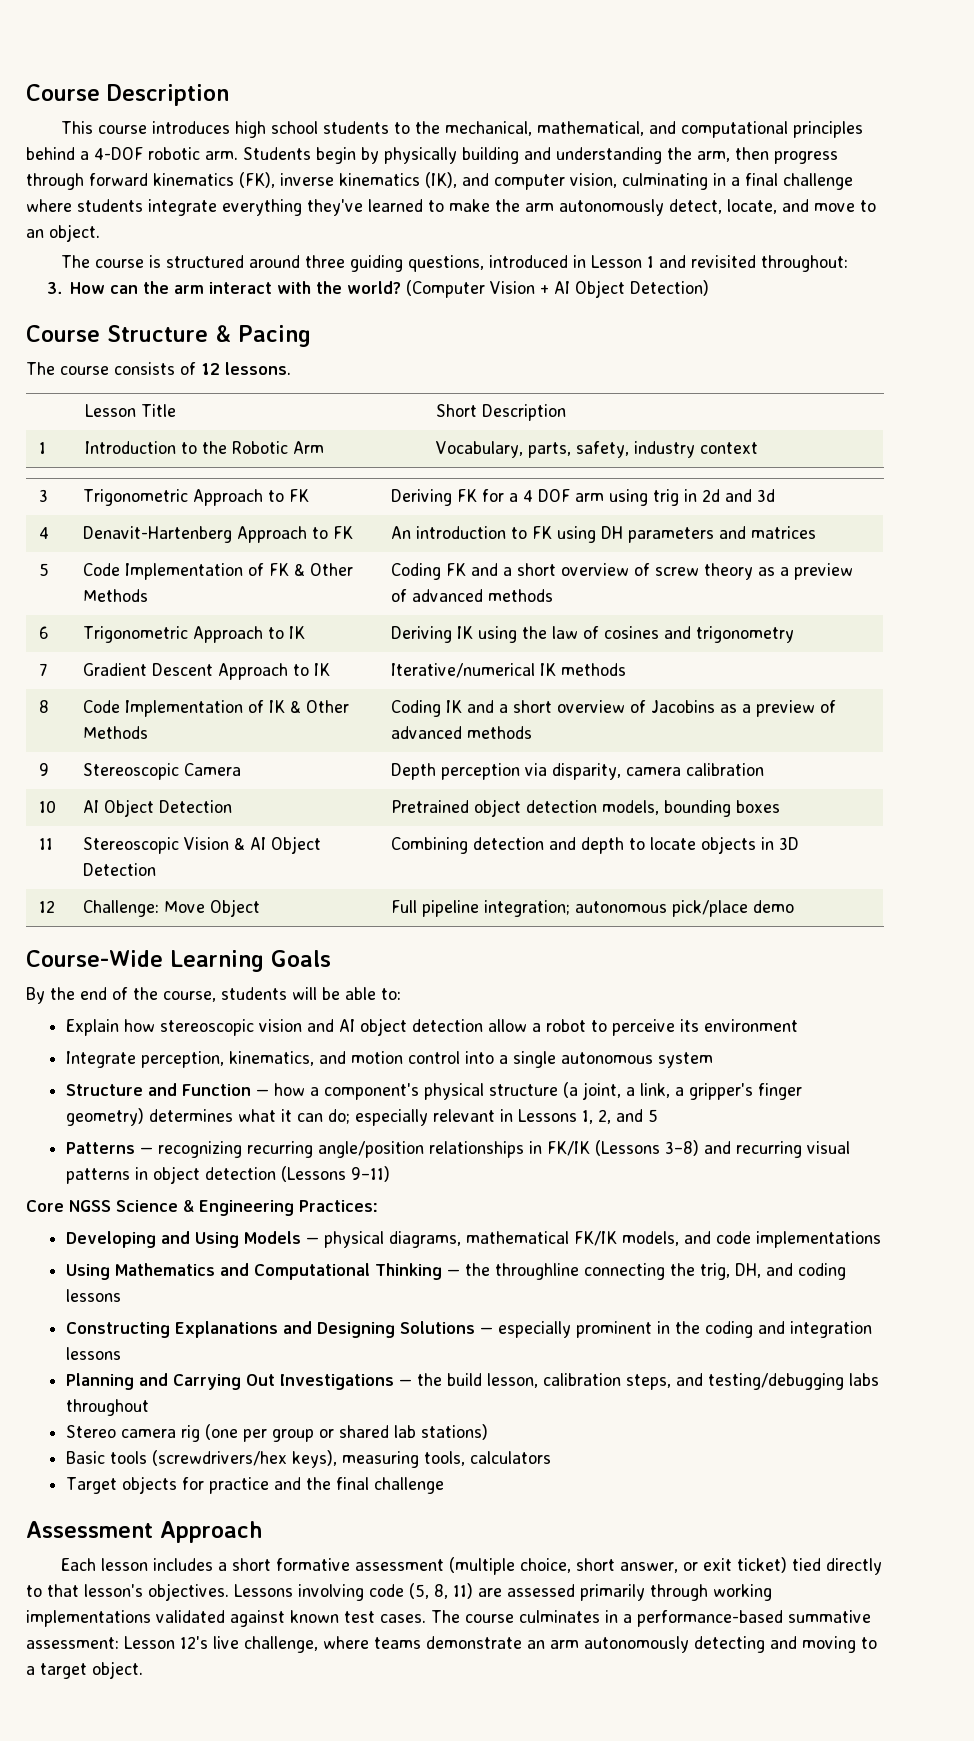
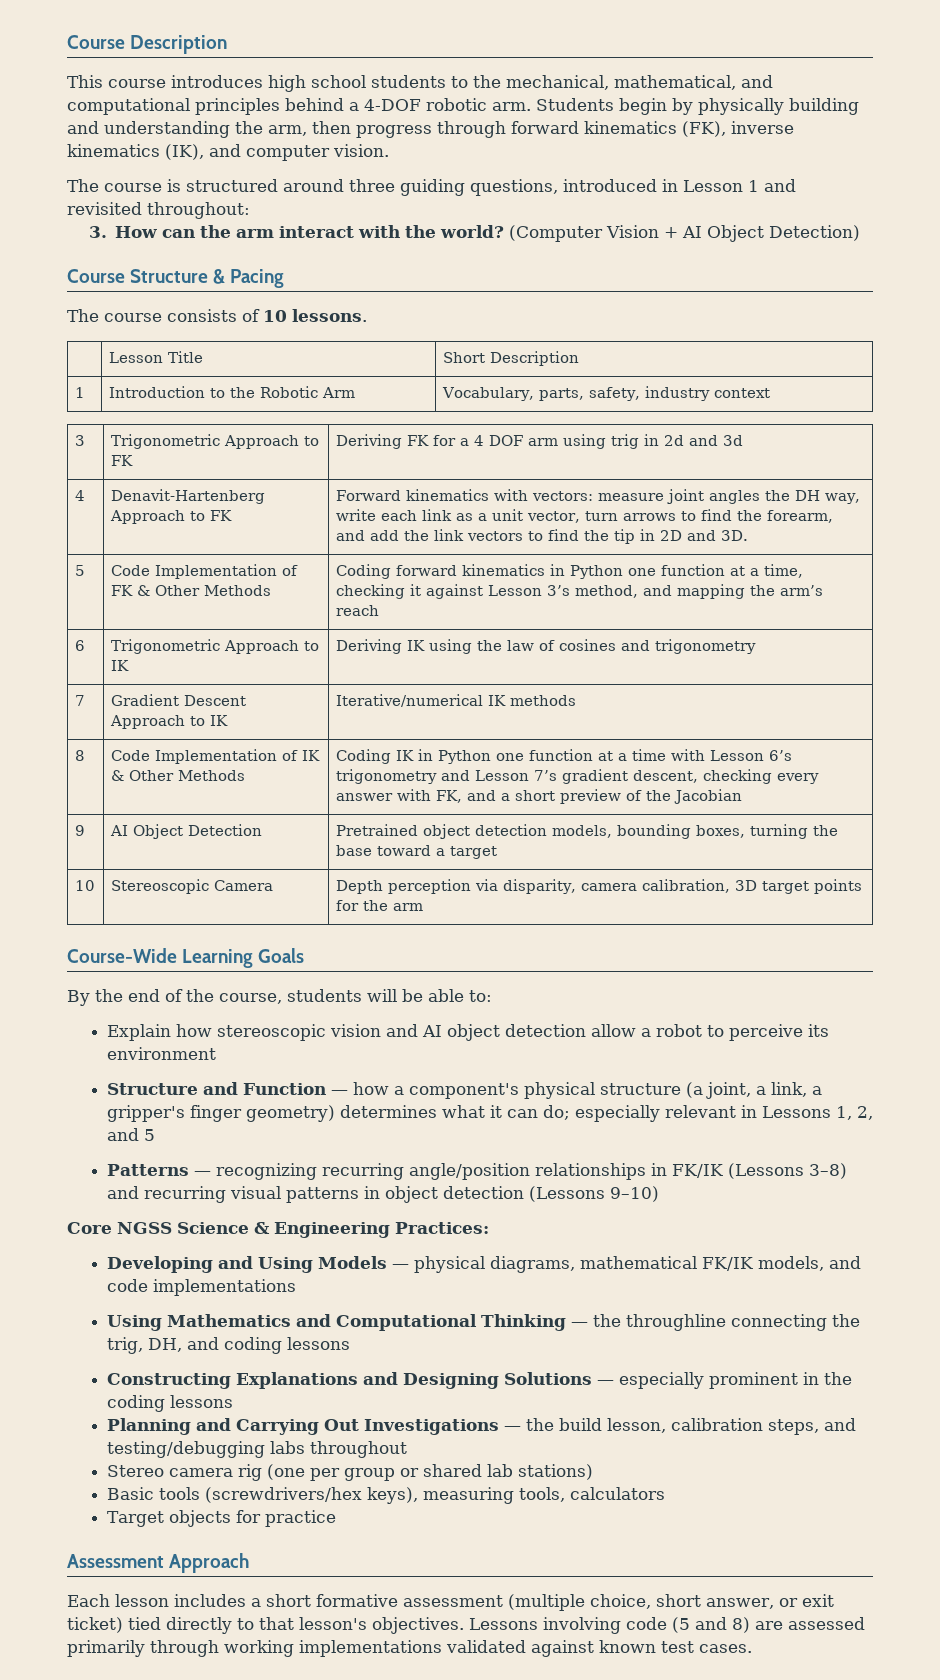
[570,173,853,190] [26,199,876,216] [26,224,100,242] vision, culminating in a final challenge where students integrate everything they've learned to make the arm autonomously detect, locate, and move to an object. -> [333,144,389,157] vision.
[201,363,220,375] 12 -> [263,310,287,322] 10
[391,526,817,543] An introduction to FK using DH parameters and matrices -> [335,489,860,504] [335,509,833,523] [335,529,748,544] Forward kinematics with vectors: measure joint angles the DH way, write each link as a unit vector, turn arrows to find the forearm, and add the link vectors to find the tip in 2D and 3D.
[446,563,854,580] [391,589,554,602] FK and a short overview of screw theory as a preview of advanced methods -> [395,564,803,579] [335,584,823,599] [335,605,379,616] forward kinematics in Python one function at a time, checking it against Lesson 3’s method, and mapping the arm’s reach
[467,700,837,717] [391,726,533,739] [39,763,50,776] [83,763,242,780] [391,763,765,780] [39,800,57,813] and a short overview of Jacobins as a preview of advanced methods // 9 | Stereoscopic Camera | Depth perception via disparity, camera calibration // 10 -> [417,749,792,764] [335,769,819,784] [335,789,742,804] [74,825,85,836] in Python one function at a time with Lesson 6’s trigonometry and Lesson 7’s gradient descent, checking every answer with FK, and a short preview of the Jacobian // 9
[736,800,781,813] [39,838,54,850] [83,836,322,854] [83,863,157,876] [391,836,800,854] [39,900,56,913] [83,899,261,917] [391,900,795,917] boxes // 11 | Stereoscopic Vision & AI Object Detection | Combining detection and depth to locate objects in 3D // 12 | Challenge: Move Object | Full pipeline integration; autonomous pick/place demo -> [695,824,838,839] [335,845,497,859] [74,880,95,891] [110,879,273,894] [335,879,862,894] [335,900,423,911] boxes, turning the base toward a target // 10 | Stereoscopic Camera | Depth perception via disparity, camera calibration, 3D target points for the arm
[65,1051,713,1068] // Integrate perception, kinematics, and motion control into a single autonomous system -> (216, 1053) none
[350,1166,390,1182] 9–11) -> [609,1186,659,1202] 9–10)
[757,1321,872,1338] and integration -> (165, 1403) none
[273,1477,444,1494] and the final challenge -> (336, 1518) none
[409,1583,473,1599] (5, 8, 11) -> [672,1617,750,1633] (5 and 8)
[431,1610,871,1627] [26,1636,877,1653] [26,1661,143,1679] The course culminates in a performance-based summative assessment: Lesson 12's live challenge, where teams demonstrate an arm autonomously detecting and moving to a target object. -> (752, 1648) none

